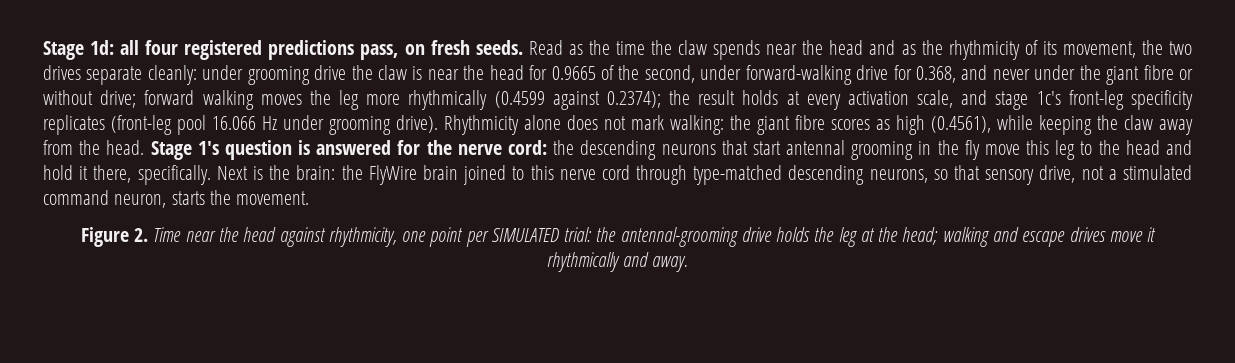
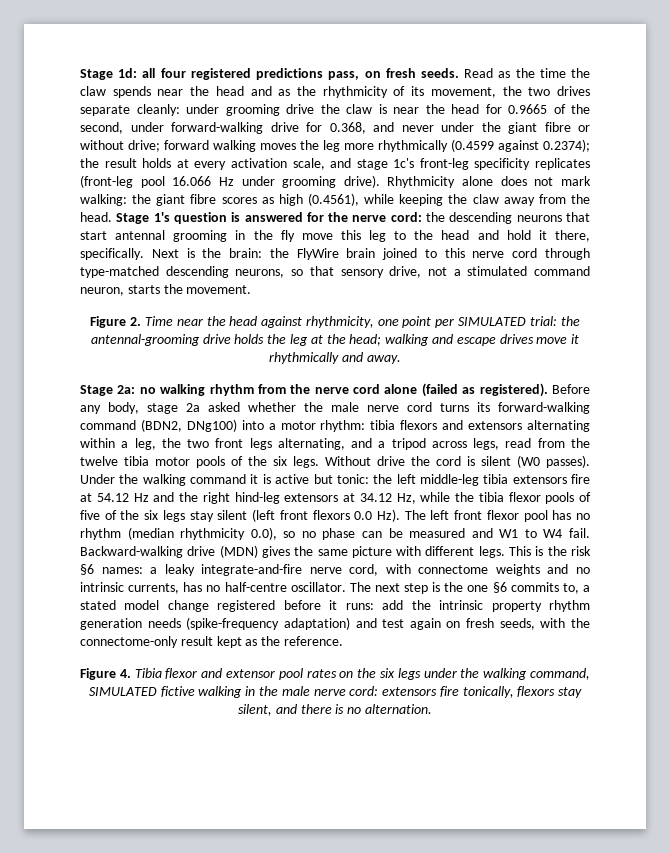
(689, 264) none -> [80,383,590,397] [80,402,590,414] [80,419,590,432] [80,438,590,450] [80,455,590,468] [80,474,590,486] [80,492,591,504] [80,509,590,522] [80,527,590,540] [80,545,592,558] [80,564,591,576] [80,582,590,594] [80,600,590,612] [80,617,590,630] [80,636,343,648] [80,668,590,680] [88,686,583,698] [238,704,432,716] // Stage 2a: no walking rhythm from the nerve cord alone (failed as registered). Before any body, stage 2a asked whether the male nerve cord turns its forward-walking command (BDN2, DNg100) into a motor rhythm: tibia flexors and extensors alternating within a leg, the two front legs alternating, and a tripod across legs, read from the twelve tibia motor pools of the six legs. Without drive the cord is silent (W0 passes). Under the walking command it is active but tonic: the left middle-leg tibia extensors fire at 54.12 Hz and the right hind-leg extensors at 34.12 Hz, while the tibia flexor pools of five of the six legs stay silent (left front flexors 0.0 Hz). The left front flexor pool has no rhythm (median rhythmicity 0.0), so no phase can be measured and W1 to W4 fail. Backward-walking drive (MDN) gives the same picture with different legs. This is the risk §6 names: a leaky integrate-and-fire nerve cord, with connectome weights and no intrinsic currents, has no half-centre oscillator. The next step is the one §6 commits to, a stated model change registered before it runs: add the intrinsic property rhythm generation needs (spike-frequency adaptation) and test again on fresh seeds, with the connectome-only result kept as the reference. // Figure 4. Tibia flexor and extensor pool rates on the six legs under the walking command, SIMULATED fictive walking in the male nerve cord: extensors fire tonically, flexors stay silent, and there is no alternation.

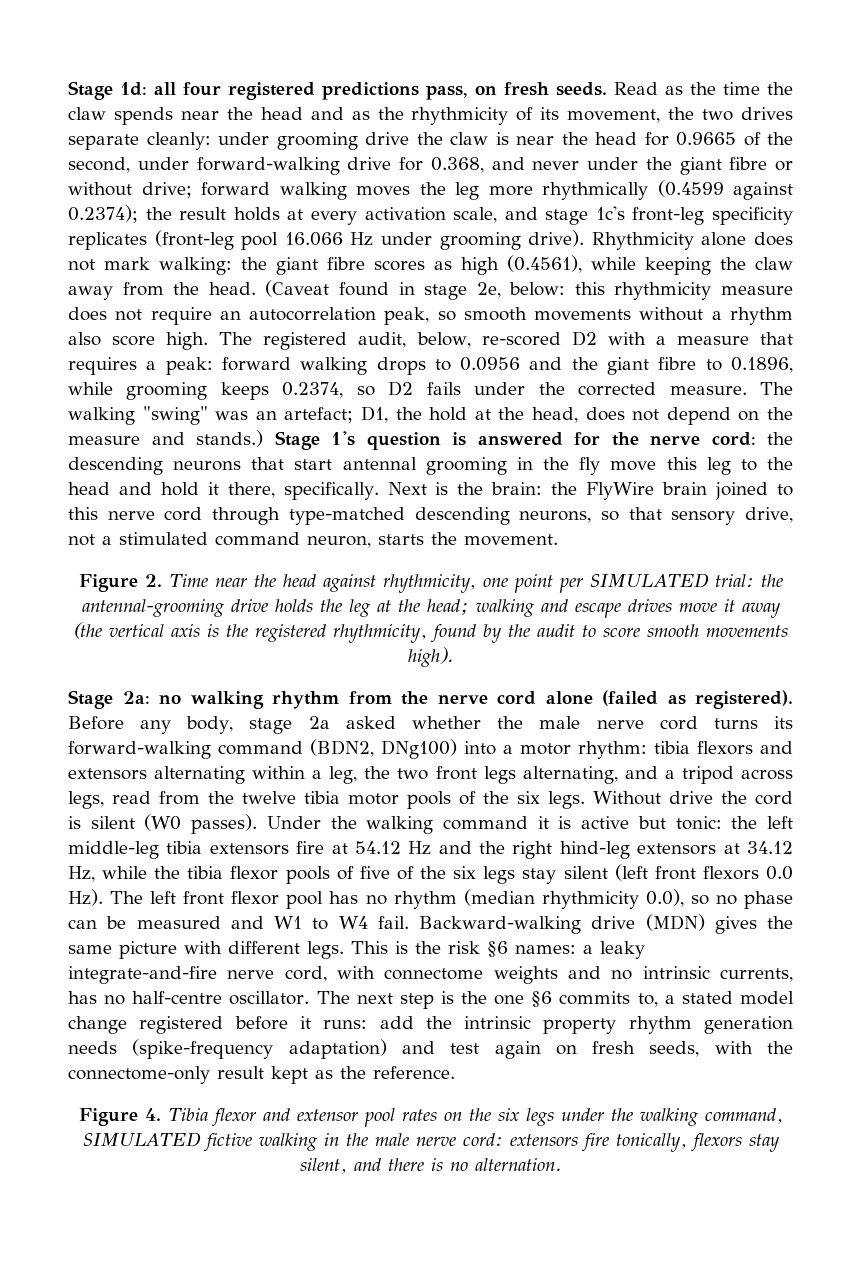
(112, 217) none -> [265,280,793,300] [68,307,793,325] [68,331,793,350] [68,357,793,375] [68,381,793,400] [68,406,794,425] [68,430,263,447] (Caveat found in stage 2e, below: this rhythmicity measure does not require an autocorrelation peak, so smooth movements without a rhythm also score high. The registered audit, below, re-scored D2 with a measure that requires a peak: forward walking drops to 0.0956 and the giant fibre to 0.1896, while grooming keeps 0.2374, so D2 fails under the corrected measure. The walking "swing" was an artefact; D1, the hold at the head, does not depend on the measure and stands.)
[269,352,401,364] rhythmically and away. -> [741,602,781,618] [73,622,788,643] [407,647,454,667] away (the vertical axis is the registered rhythmicity, found by the audit to score smooth movements high).

